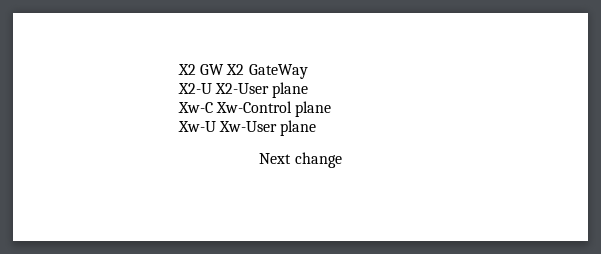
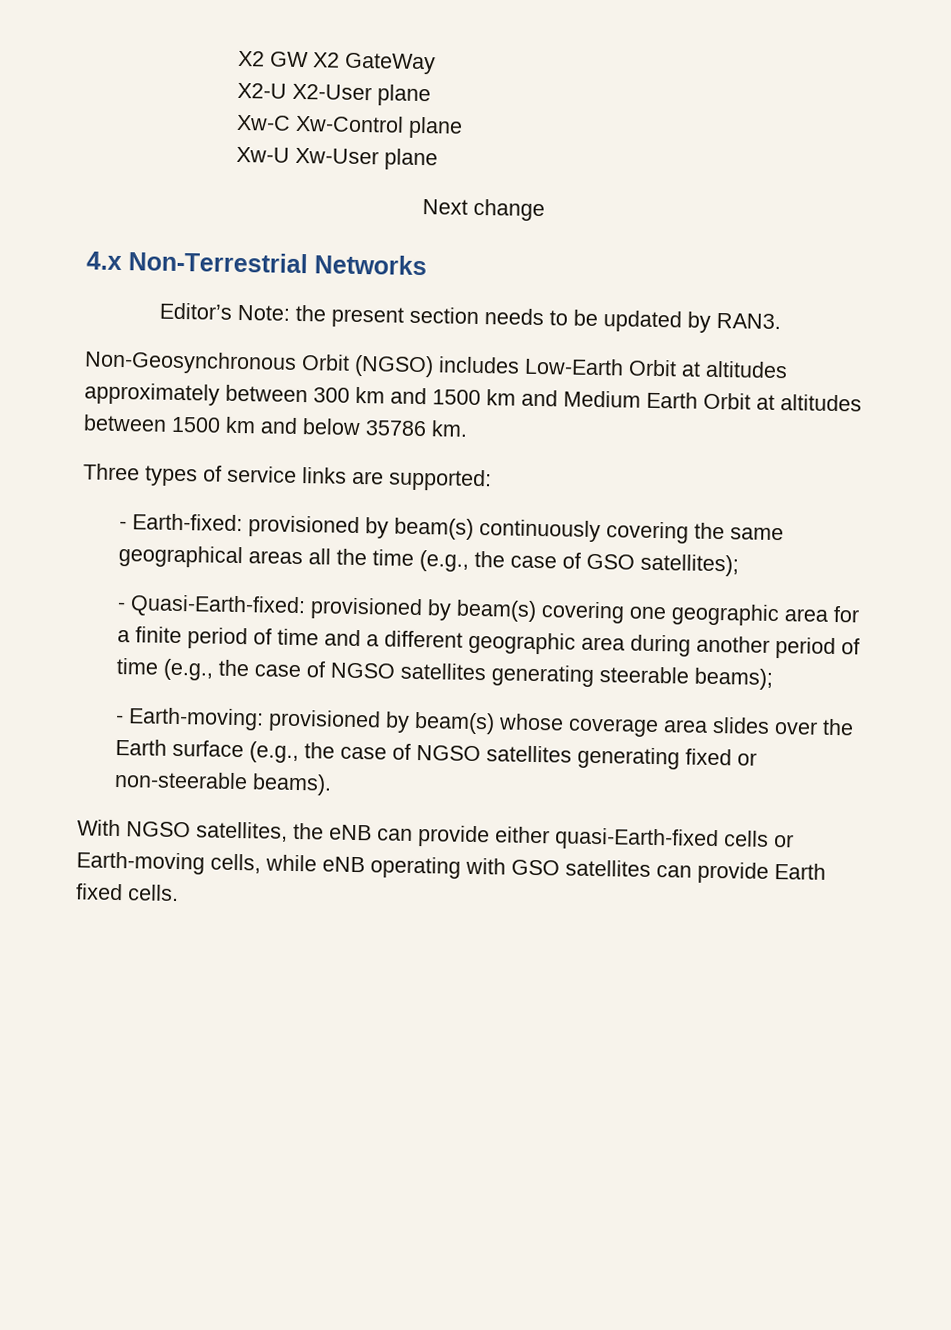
(342, 160) none -> [86,251,427,276] [159,302,782,333] [84,350,788,379] [84,382,862,412] [83,414,468,437] [83,463,492,492] [119,513,785,544] [118,545,740,577] [117,594,861,627] [117,626,861,660] [116,657,774,690] [115,707,855,738] [115,738,758,770] [114,770,333,796] [77,819,794,852] [76,851,826,884] [76,883,179,902] // 4.x Non-Terrestrial Networks // Editor’s Note: the present section needs to be updated by RAN3. // Non-Geosynchronous Orbit (NGSO) includes Low-Earth Orbit at altitudes approximately between 300 km and 1500 km and Medium Earth Orbit at altitudes between 1500 km and below 35786 km. // Three types of service links are supported: // - Earth-fixed: provisioned by beam(s) continuously covering the same geographical areas all the time (e.g., the case of GSO satellites); // - Quasi-Earth-fixed: provisioned by beam(s) covering one geographic area for a finite period of time and a different geographic area during another period of time (e.g., the case of NGSO satellites generating steerable beams); // - Earth-moving: provisioned by beam(s) whose coverage area slides over the Earth surface (e.g., the case of NGSO satellites generating fixed or non-steerable beams). // With NGSO satellites, the eNB can provide either quasi-Earth-fixed cells or Earth-moving cells, while eNB operating with GSO satellites can provide Earth fixed cells.

